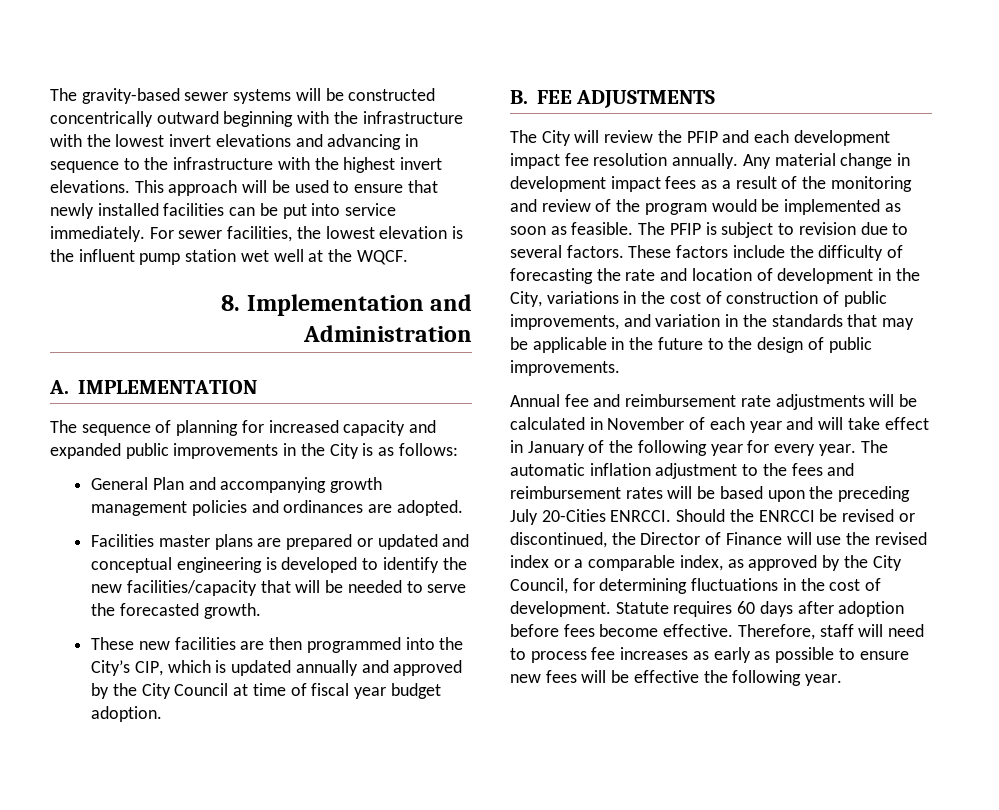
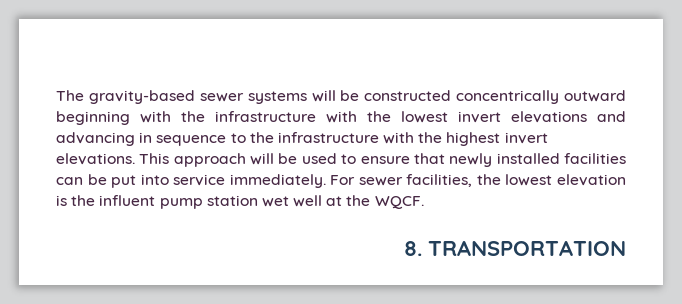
[246,294,472,316] [303,325,472,342] [49,380,257,394] [50,420,437,436] [50,443,458,459] [91,477,383,493] [91,500,463,516] [91,534,470,550] [91,557,467,573] [91,580,467,596] [91,603,261,619] [91,637,464,653] [91,660,463,676] [91,683,441,699] [91,706,163,722] [510,90,716,108] [510,130,890,146] [510,153,911,169] [510,176,912,192] [510,199,901,215] [510,222,909,238] [510,245,904,261] [510,268,920,284] [510,291,887,307] [510,314,915,330] [510,337,872,353] [510,360,620,376] [510,394,918,410] [510,417,929,433] [510,440,888,456] [510,463,855,479] [510,486,911,502] [510,509,915,525] [510,532,927,548] [510,555,902,571] [510,578,882,594] [510,601,905,617] [510,624,925,640] [510,647,909,663] [510,670,843,686] Implementation and Administration // A. IMPLEMENTATION // The sequence of planning for increased capacity and expanded public improvements in the City is as follows: // General Plan and accompanying growth management policies and ordinances are adopted. // Facilities master plans are prepared or updated and conceptual engineering is developed to identify the new facilities/capacity that will be needed to serve the forecasted growth. // These new facilities are then programmed into the City’s CIP, which is updated annually and approved by the City Council at time of fiscal year budget adoption. // B. FEE ADJUSTMENTS // The City will review the PFIP and each development impact fee resolution annually. Any material change in development impact fees as a result of the monitoring and review of the program would be implemented as soon as feasible. The PFIP is subject to revision due to several factors. These factors include the difficulty of forecasting the rate and location of development in the City, variations in the cost of construction of public improvements, and variation in the standards that may be applicable in the future to the design of public improvements. // Annual fee and reimbursement rate adjustments will be calculated in November of each year and will take effect in January of the following year for every year. The automatic inflation adjustment to the fees and reimbursement rates will be based upon the preceding July 20-Cities ENRCCI. Should the ENRCCI be revised or discontinued, the Director of Finance will use the revised index or a comparable index, as approved by the City Council, for determining fluctuations in the cost of development. Statute requires 60 days after adoption before fees become effective. Therefore, staff will need to process fee increases as early as possible to ensure new fees will be effective the following year. -> [428,240,626,256] TRANSPORTATION

